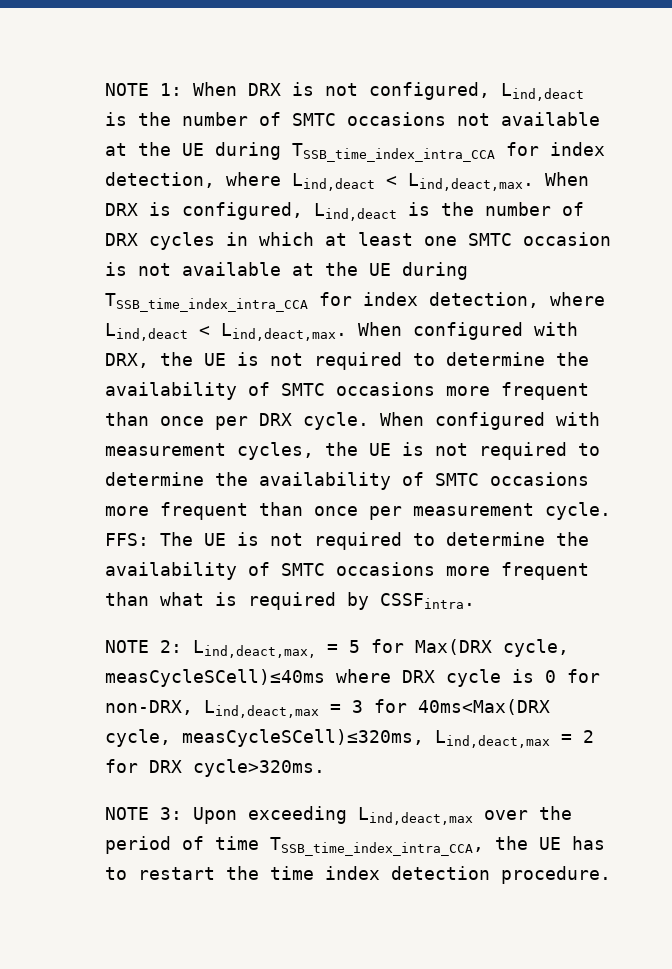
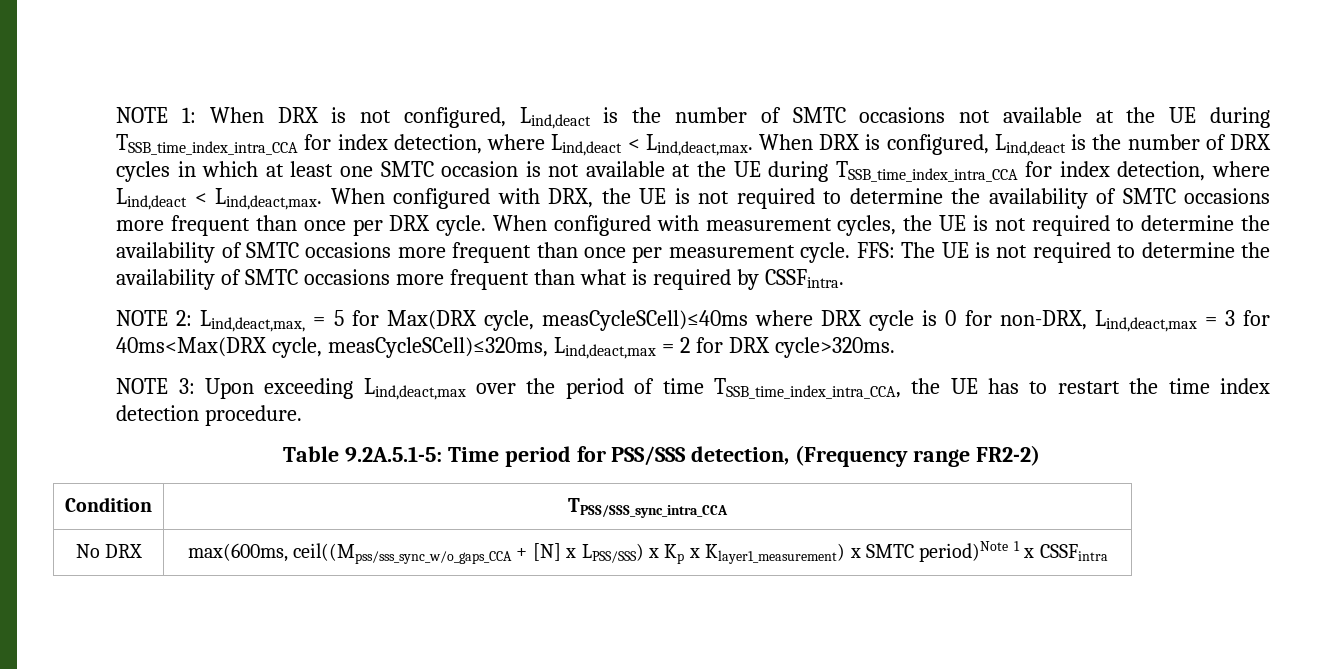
(612, 875) none -> [282,445,1041,467] [65,497,152,512] [568,498,728,518] [75,544,143,558] [187,541,1108,564] // Table 9.2A.5.1-5: Time period for PSS/SSS detection, (Frequency range FR2-2) // Condition | TPSS/SSS_sync_intra_CCA // No DRX | max(600ms, ceil((Mpss/sss_sync_w/o_gaps_CCA + [N] x LPSS/SSS) x Kp x Klayer1_measurement) x SMTC period)Note 1 x CSSFintra

